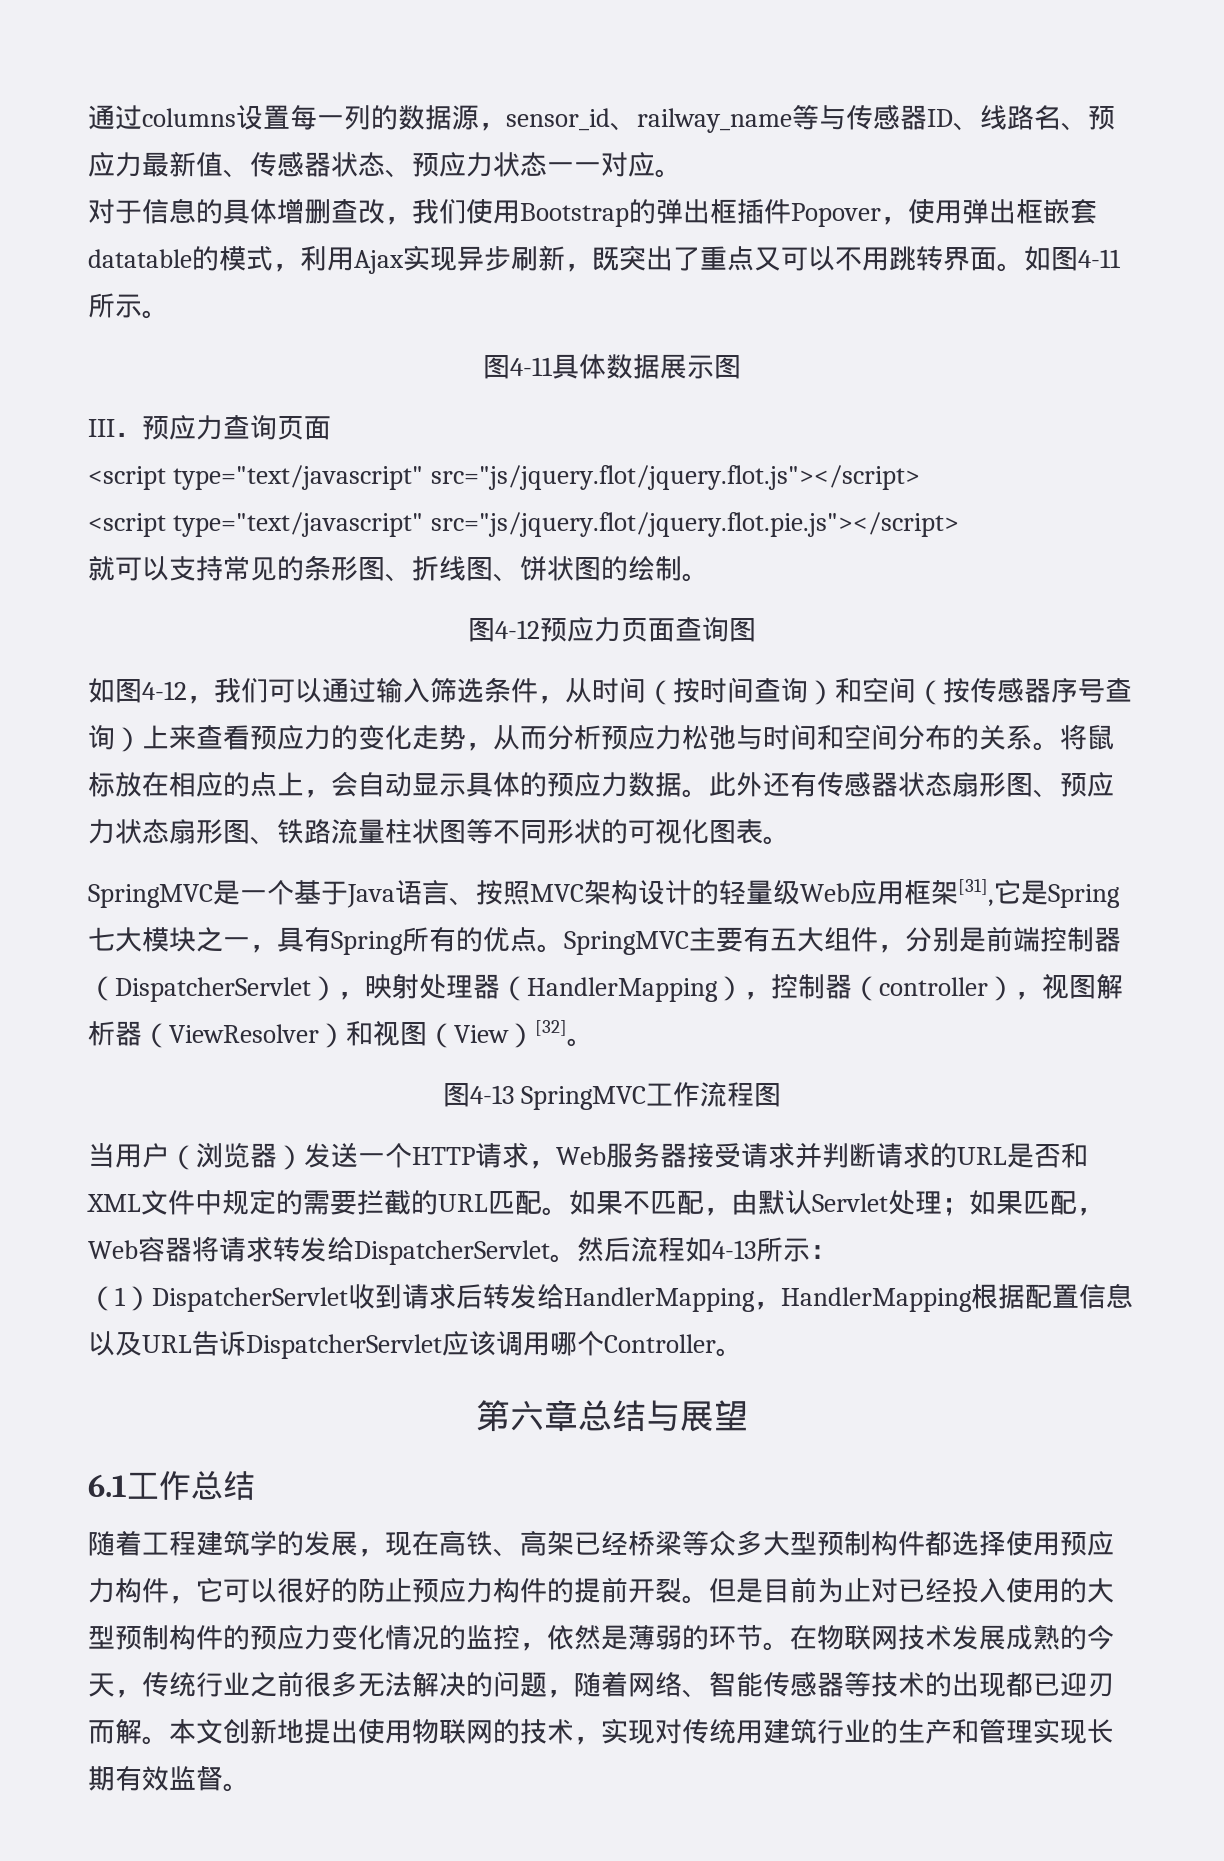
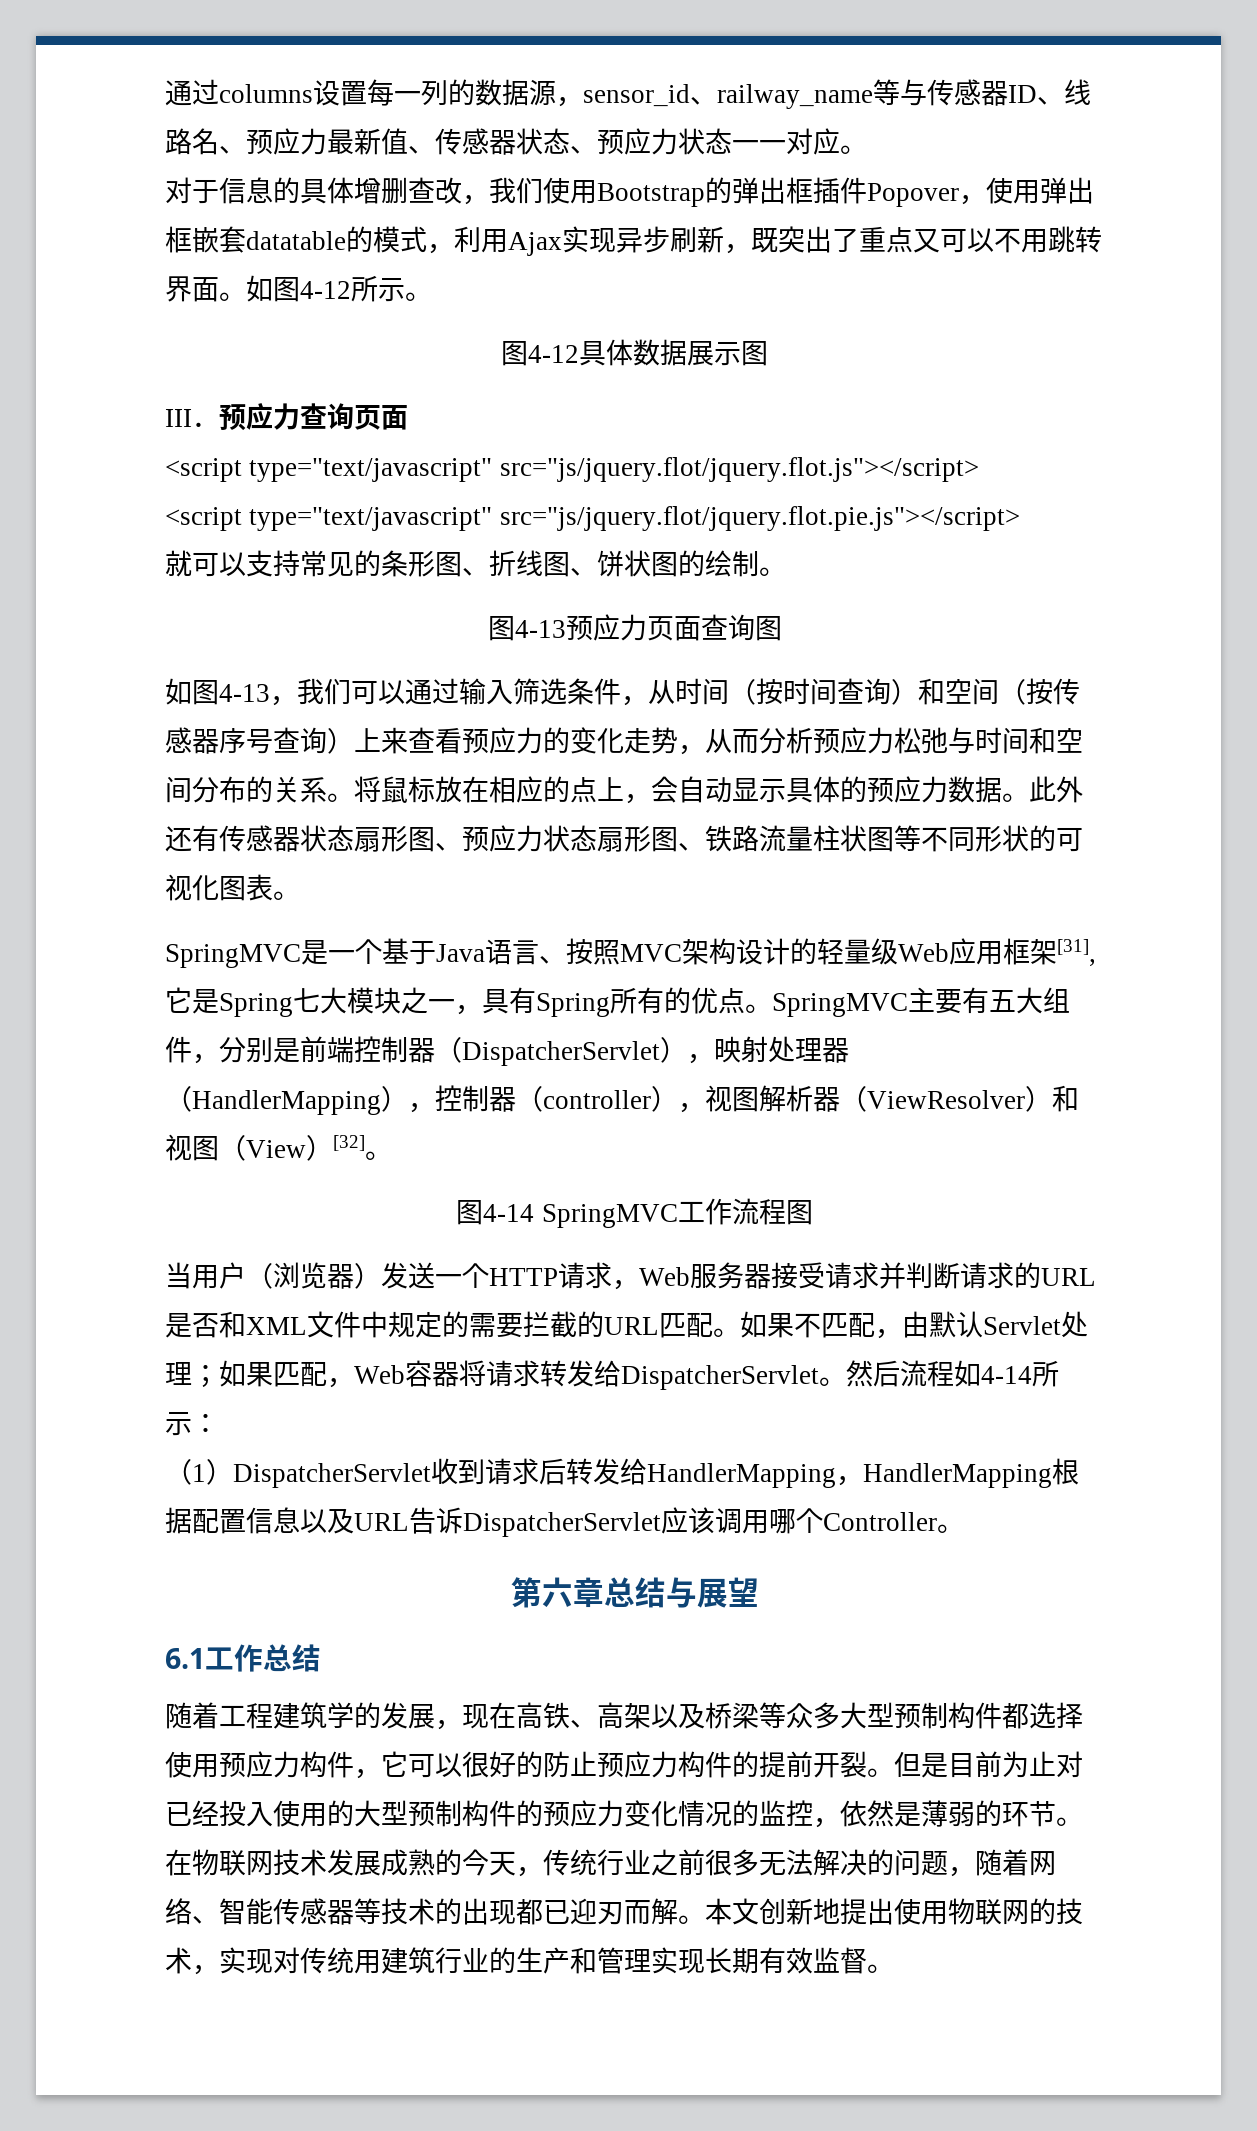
[1078,249,1121,268] 4-11 -> [300,281,351,299] 4-12
[510,357,553,376] 4-11 -> [528,345,579,363] 4-12
[495,620,540,639] 4-12 -> [514,620,566,638] 4-13
[142,681,187,700] 4-12 -> [219,684,270,702] 4-13
[469,1085,514,1104] 4-13 -> [483,1204,535,1222] 4-14
[712,1240,756,1259] 4-13 -> [981,1366,1032,1384] 4-14
[574,1531,628,1555] 已经 -> [651,1703,705,1729] 以及

